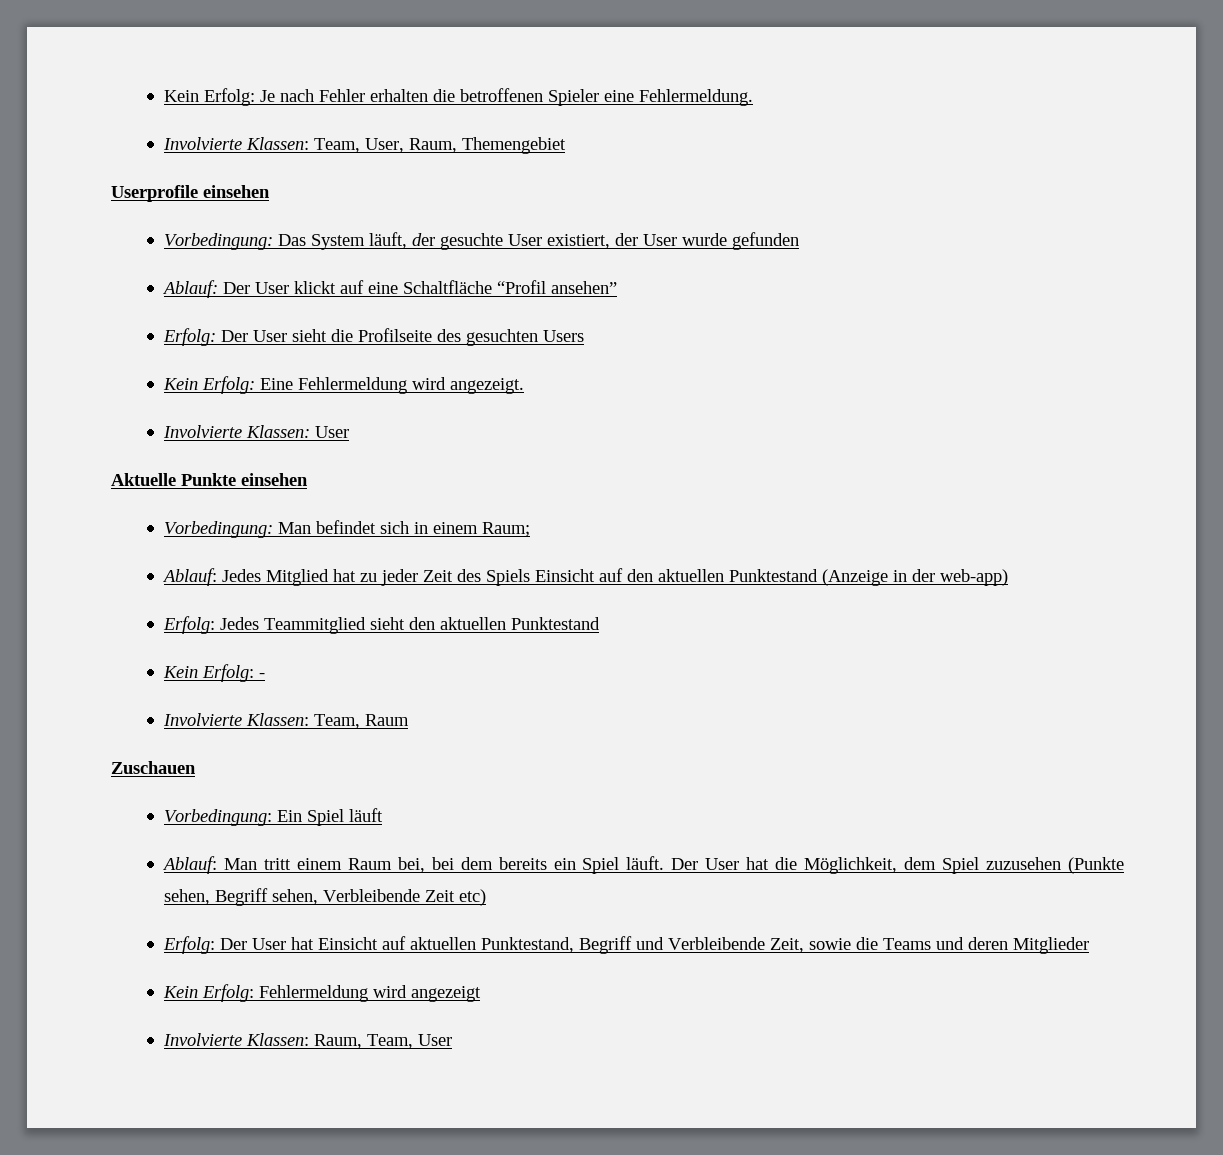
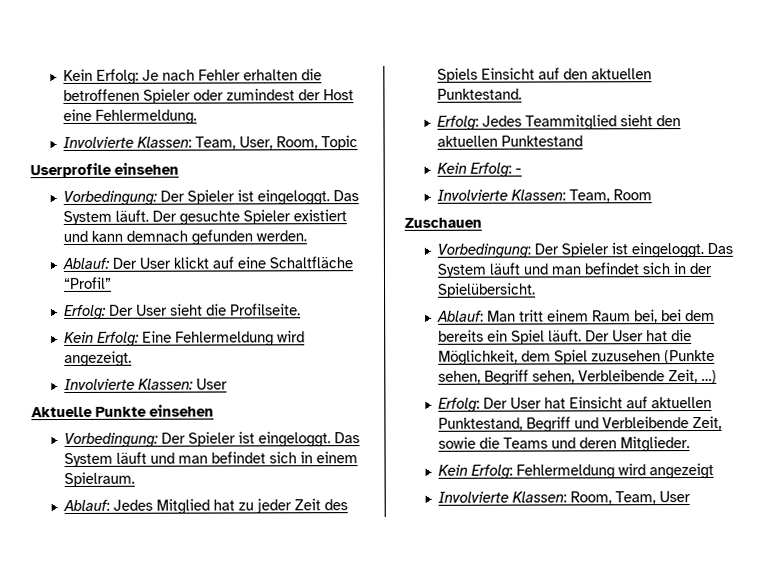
(599, 97) none -> [193,88,355,101] oder zumindest der Host
[408,137,566,154] Raum, Themengebiet -> [276,135,359,151] Room, Topic
[277,232,727,250] Das System läuft, der gesuchte User existiert, der User wurde -> [160,189,360,206] [63,209,348,226] [63,230,189,243] Der Spieler ist eingeloggt. Das System läuft. Der gesuchte Spieler existiert und kann demnach
(799, 241) none -> [256,230,308,242] werden.
[496,280,617,294] “Profil ansehen” -> [63,276,113,290] “Profil”
[357,328,584,346] Profilseite des gesuchten Users -> [230,303,302,316] Profilseite.
[277,522,311,534] Man -> [161,431,361,448] [64,451,209,468] Der Spieler ist eingeloggt. Das System läuft und man
[481,522,530,537] Raum; -> [64,471,136,488] Spielraum.
[728,569,1008,586] Punktestand (Anzeige in der web-app) -> [437,88,523,100] Punktestand.
[364,714,409,726] Raum -> [613,189,653,201] Room
[276,808,383,826] Ein Spiel läuft -> [534,241,734,259] [437,262,713,278] [438,282,537,298] Der Spieler ist eingeloggt. Das System läuft und man befindet sich in der Spielübersicht.
[424,889,486,906] Zeit etc) -> [668,369,718,385] Zeit, …)
[1012,937,1089,954] Mitglieder -> [620,436,691,453] Mitglieder.
[313,1034,362,1049] Raum, -> [570,491,613,505] Room,

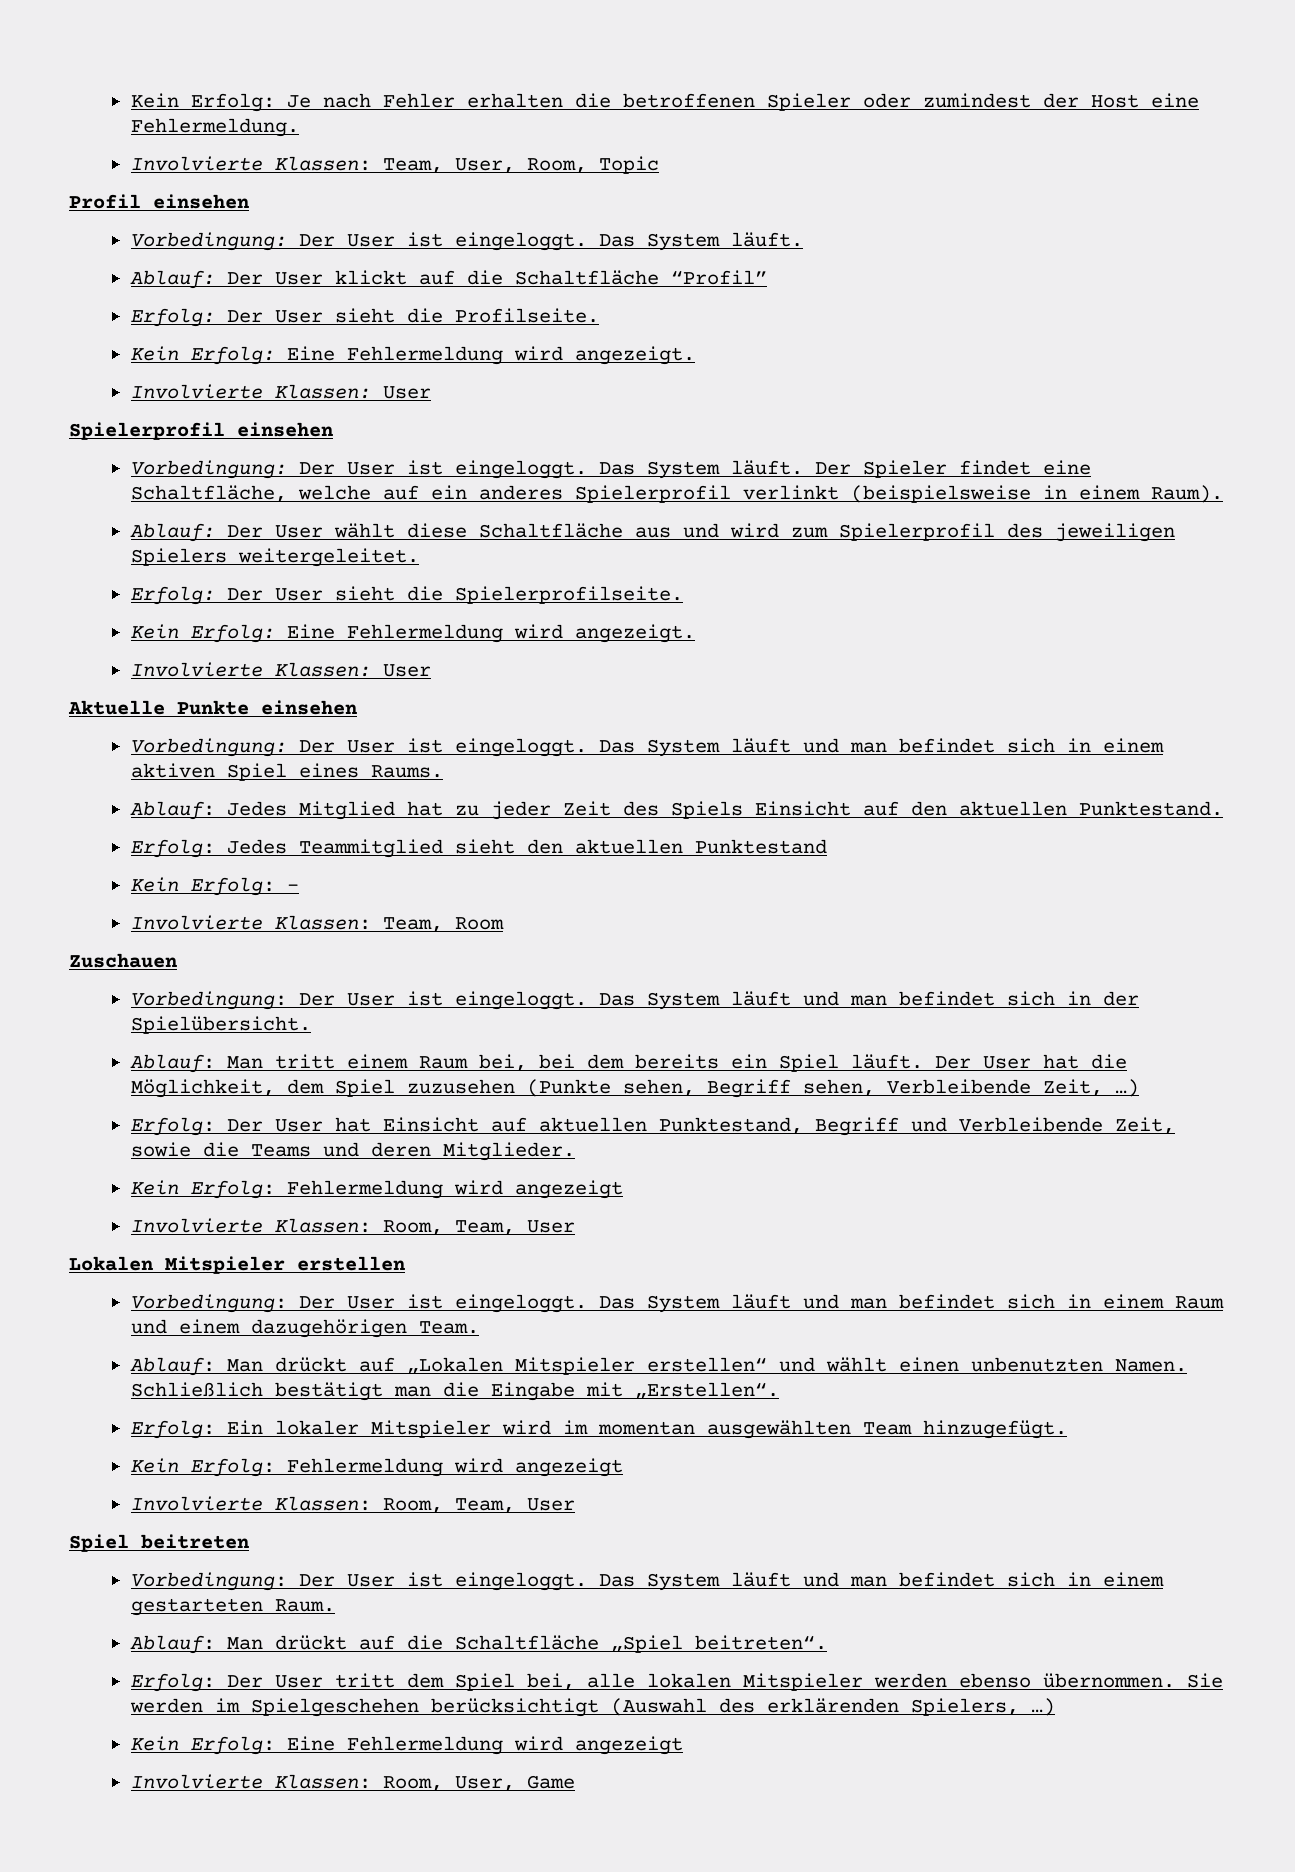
[30,162,179,179] [63,189,360,207] [63,209,348,226] [63,229,308,246] Userprofile einsehen // Vorbedingung: Der Spieler ist eingeloggt. Das System läuft. Der gesuchte Spieler existiert und kann demnach gefunden werden. -> [69,194,249,209] [130,232,803,251] Profil einsehen // Vorbedingung: Der User ist eingeloggt. Das System läuft.
[237,256,267,269] eine -> [466,270,503,285] die
(229, 384) none -> [69,422,333,440] [130,460,1091,479] [130,485,1223,503] [129,523,1175,542] [130,548,419,567] [130,586,683,605] [130,624,695,643] [130,662,431,677] // Spielerprofil einsehen // Vorbedingung: Der User ist eingeloggt. Das System läuft. Der Spieler findet eine Schaltfläche, welche auf ein anderes Spielerprofil verlinkt (beispielsweise in einem Raum). // Ablauf: Der User wählt diese Schaltfläche aus und wird zum Spielerprofil des jeweiligen Spielers weitergeleitet. // Erfolg: Der User sieht die Spielerprofilseite. // Kein Erfolg: Eine Fehlermeldung wird angezeigt. // Involvierte Klassen: User
[188,431,237,447] Spieler -> [346,740,395,753] User
[64,471,136,488] Spielraum. -> [130,763,443,781] aktiven Spiel eines Raums.
[561,242,610,258] Spieler -> [346,993,395,1006] User
(692, 497) none -> [69,1256,405,1274] [130,1294,1224,1313] [130,1319,479,1338] [129,1357,1187,1376] [130,1382,779,1401] [130,1420,1067,1439] [130,1458,623,1477] [130,1496,575,1513] [69,1534,249,1552] [130,1572,1164,1591] [130,1598,335,1616] [129,1635,827,1654] [130,1673,1223,1692] [129,1698,1055,1717] [130,1736,683,1755] [130,1774,575,1791] // Lokalen Mitspieler erstellen // Vorbedingung: Der User ist eingeloggt. Das System läuft und man befindet sich in einem Raum und einem dazugehörigen Team. // Ablauf: Man drückt auf „Lokalen Mitspieler erstellen“ und wählt einen unbenutzten Namen. Schließlich bestätigt man die Eingabe mit „Erstellen“. // Erfolg: Ein lokaler Mitspieler wird im momentan ausgewählten Team hinzugefügt. // Kein Erfolg: Fehlermeldung wird angezeigt // Involvierte Klassen: Room, Team, User // Spiel beitreten // Vorbedingung: Der User ist eingeloggt. Das System läuft und man befindet sich in einem gestarteten Raum. // Ablauf: Man drückt auf die Schaltfläche „Spiel beitreten“. // Erfolg: Der User tritt dem Spiel bei, alle lokalen Mitspieler werden ebenso übernommen. Sie werden im Spielgeschehen berücksichtigt (Auswahl des erklärenden Spielers, …) // Kein Erfolg: Eine Fehlermeldung wird angezeigt // Involvierte Klassen: Room, User, Game

